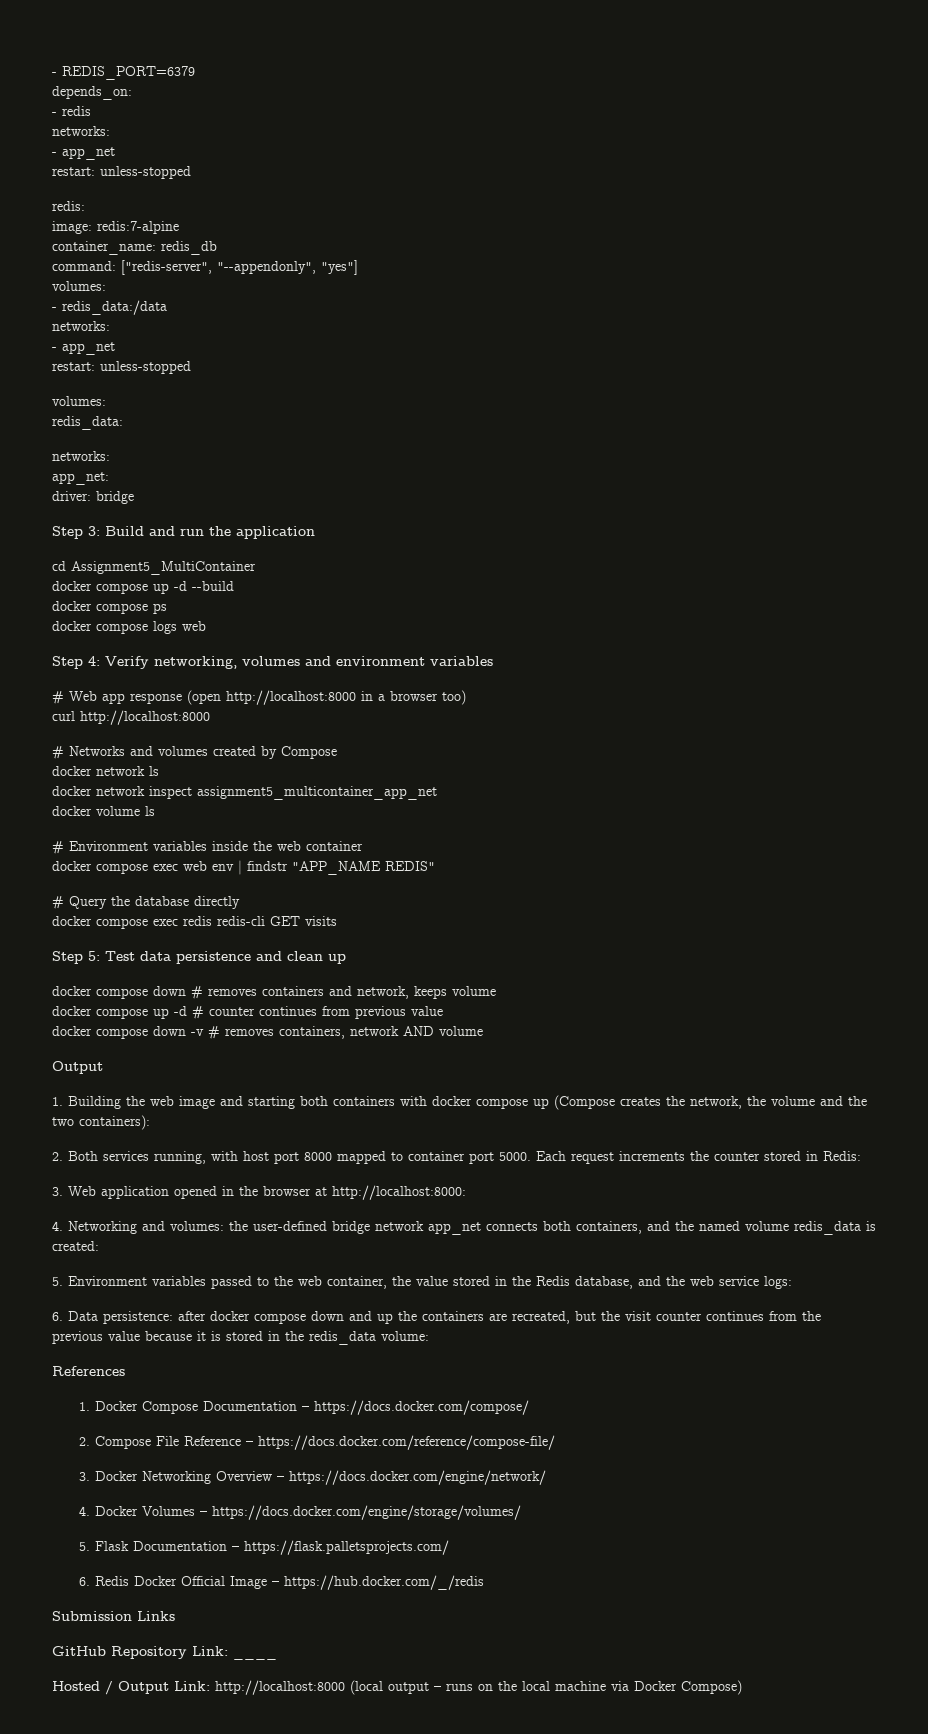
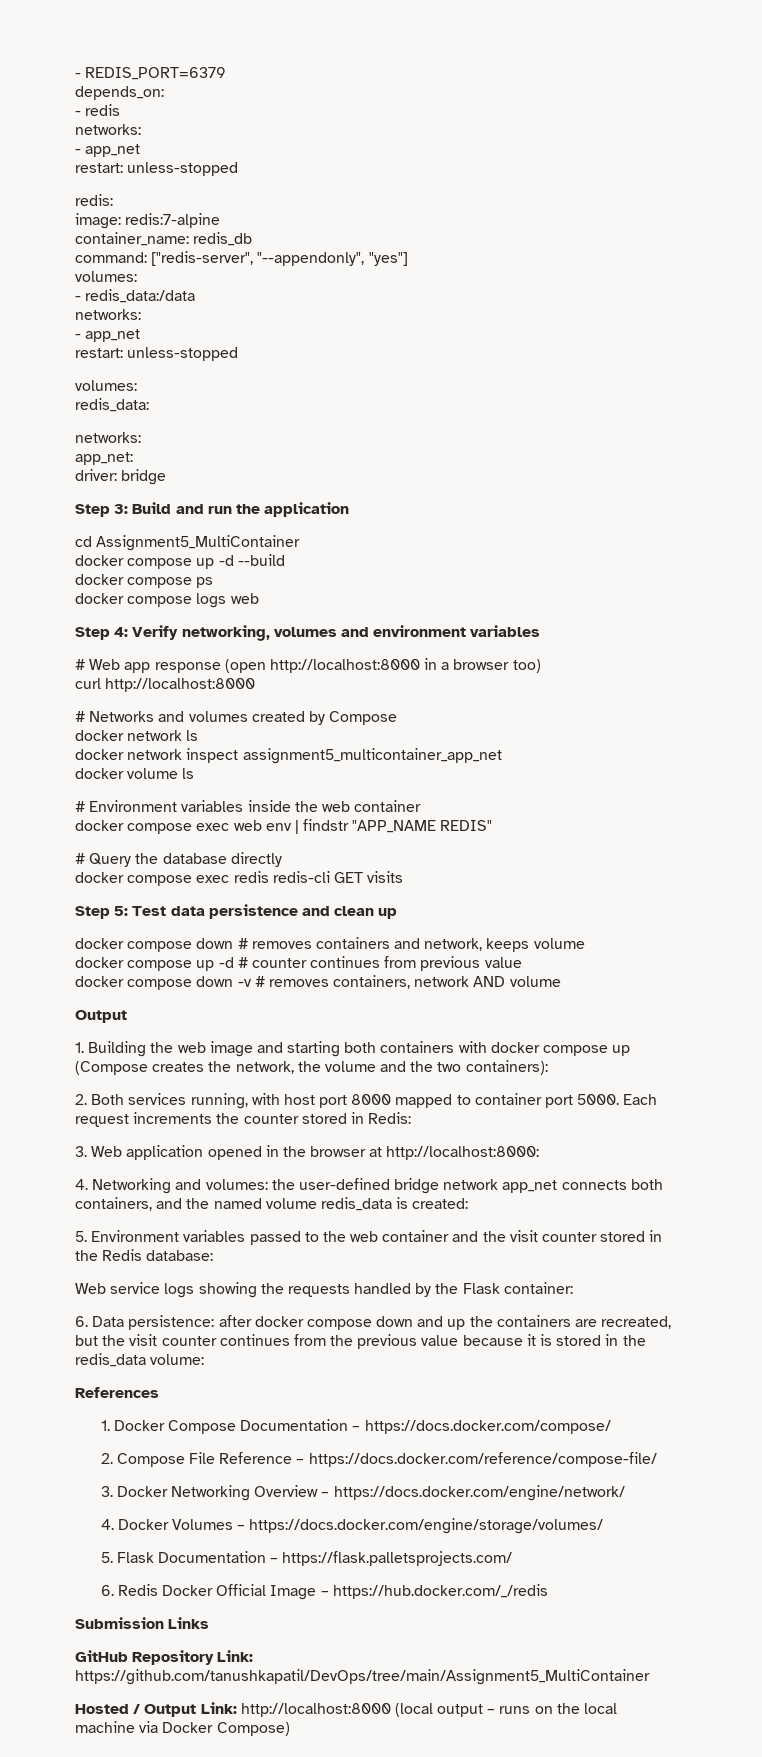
[327,1276,792,1289] container, the value stored in the Redis database, and the web service logs: -> [382,1230,663,1242] [75,1249,214,1261] [75,1282,573,1298] container and the visit counter stored in the Redis database: // Web service logs showing the requests handled by the Flask container:
[233,1656,277,1660] ____ -> [75,1669,650,1685] https://github.com/tanushkapatil/DevOps/tree/main/Assignment5_MultiContainer

